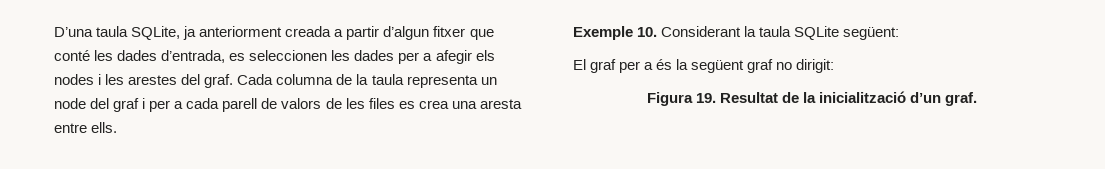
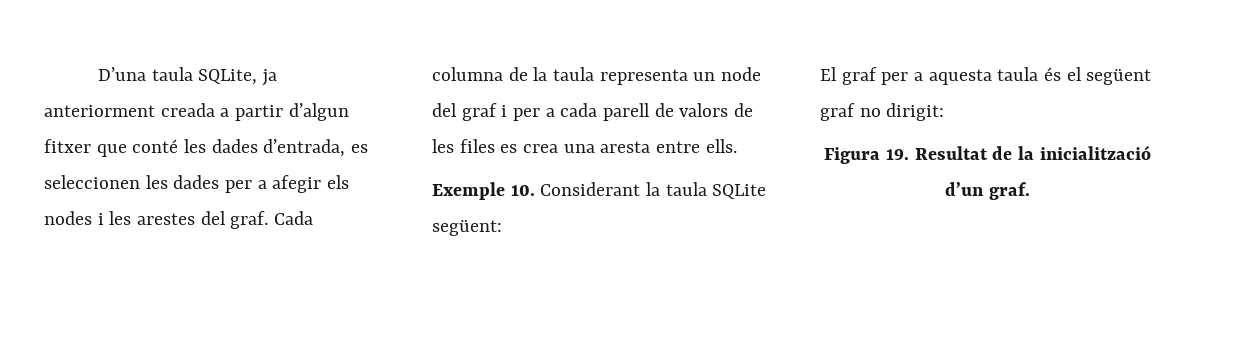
[656,59,689,70] és la -> [928,67,1082,85] aquesta taula és el

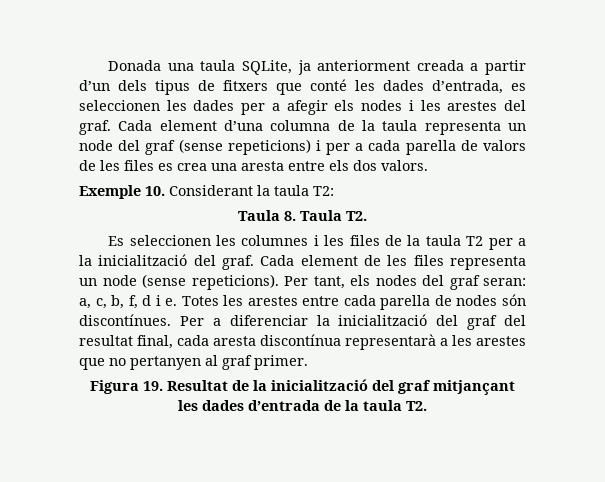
[98,67,147,81] D’una -> [108,60,194,71] Donada una
[288,103,349,121] [44,139,91,153] d’algun fitxer -> [79,80,268,95] d’un dels tipus de fitxers
(314, 218) none -> [159,120,263,131] element d’una
(497, 112) none -> [178,139,311,155] (sense repeticions)
[603,103,651,121] parell -> [405,140,456,155] parella
[705,139,737,153] ells. -> [329,160,428,171] els dos valors.
[712,184,767,199] [432,219,502,236] [820,67,1152,85] [820,103,945,121] SQLite següent: // El graf per a aquesta taula és el següent graf no dirigit: -> [313,186,334,196] [238,210,367,221] [108,235,526,250] [79,254,526,270] [79,274,526,290] [79,294,527,310] [79,314,526,330] [79,334,526,350] [79,355,308,370] T2: // Taula 8. Taula T2. // Es seleccionen les columnes i les files de la taula T2 per a la inicialització del graf. Cada element de les files representa un node (sense repeticions). Per tant, els nodes del graf seran: a, c, b, f, d i e. Totes les arestes entre cada parella de nodes són discontínues. Per a diferenciar la inicialització del graf del resultat final, cada aresta discontínua representarà a les arestes que no pertanyen al graf primer.
[945,182,1030,200] d’un graf. -> [372,380,515,395] [178,400,427,411] del graf mitjançant les dades d’entrada de la taula T2.

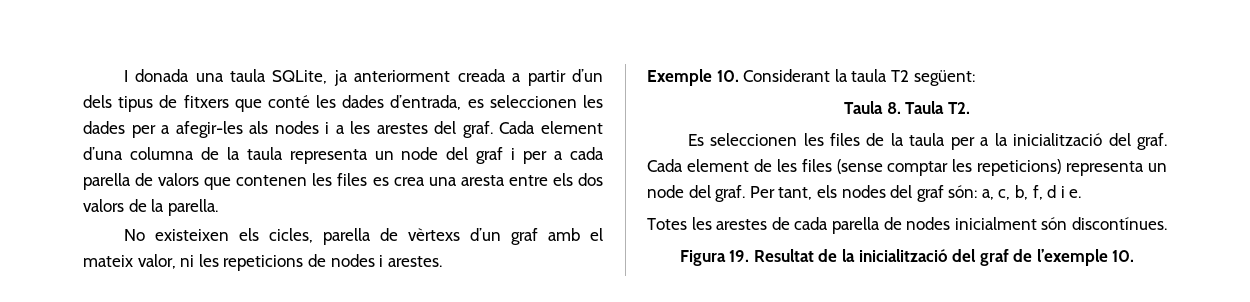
[108,60,162,71] Donada -> [123,69,190,82] I donada
[286,100,414,115] afegir els nodes i -> [175,121,345,138] afegir-les als nodes i a
[178,139,311,155] (sense repeticions) -> (504, 155) none
[79,160,96,171] de -> [204,175,308,190] que contenen
[381,160,428,171] valors. -> [83,199,218,216] [123,228,603,245] [83,254,442,271] valors de la parella. // No existeixen els cicles, parella de vèrtexs d’un graf amb el mateix valor, ni les repeticions de nodes i arestes.
[313,186,334,196] T2: -> [890,70,975,86] T2 següent:
[241,235,345,246] columnes i les -> (824, 139) none
[466,236,484,246] T2 -> (946, 139) none
[450,256,526,270] [79,274,279,290] representa un node (sense repeticions). -> [836,159,1167,176] [647,185,746,202] (sense comptar les repeticions) representa un node del graf.
[483,278,526,286] seran: -> [948,185,978,198] són:
(178, 302) none -> (1082, 193) //
[302,296,340,306] entre -> [771,217,790,230] de
(498, 300) none -> [954,217,1037,230] inicialment
[179,314,526,330] [79,334,526,350] [79,355,308,370] Per a diferenciar la inicialització del graf del resultat final, cada aresta discontínua representarà a les arestes que no pertanyen al graf primer. -> (1167, 223) none
[433,380,515,395] [178,400,427,411] mitjançant les dades d’entrada de la taula T2. -> [1013,249,1135,266] de l’exemple 10.

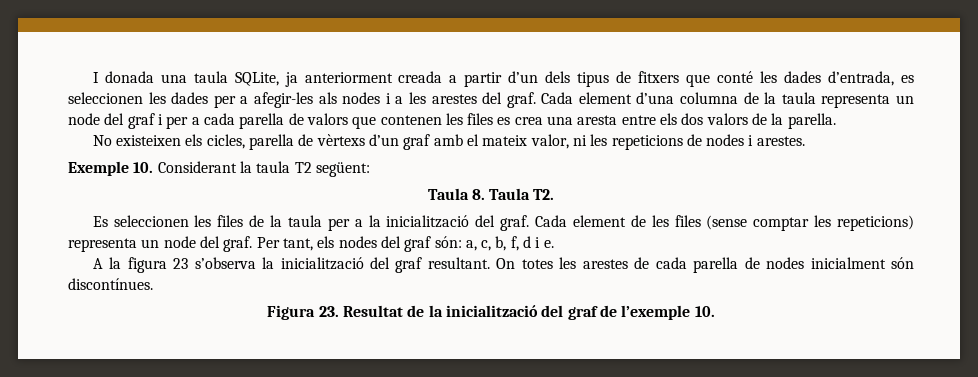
[647,218,687,230] Totes -> [92,257,553,273] A la figura 23 s’observa la inicialització del graf resultant. On totes
[729,250,750,262] 19. -> [318,306,339,317] 23.

